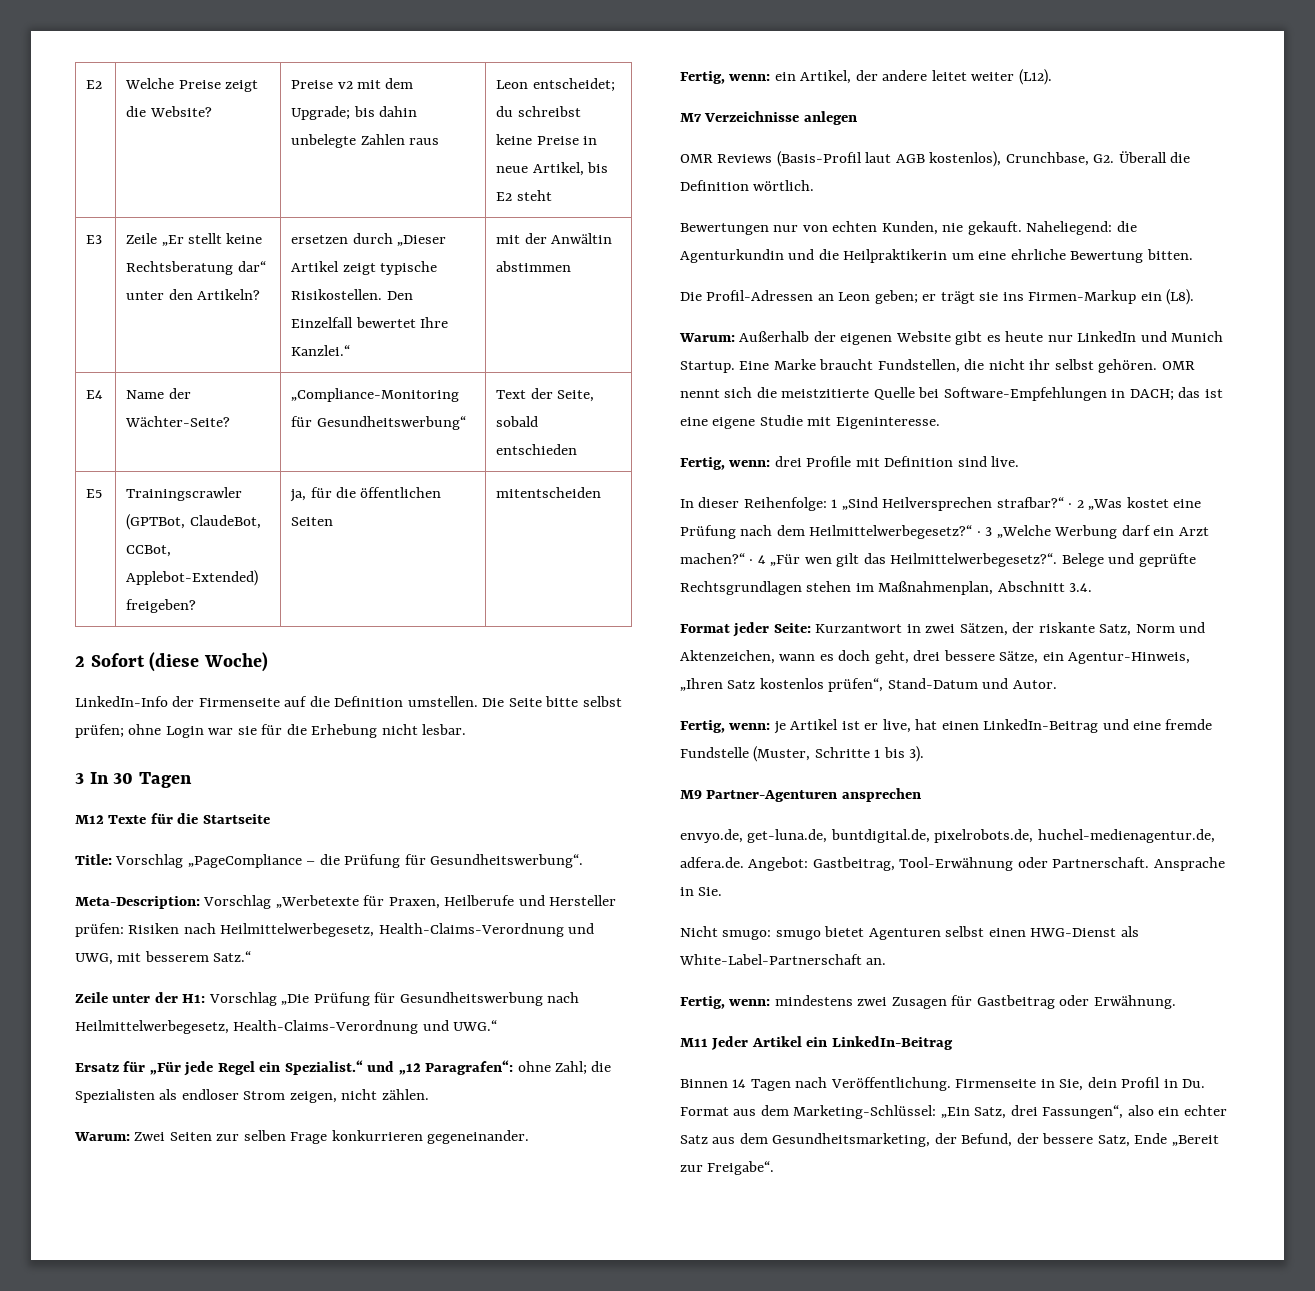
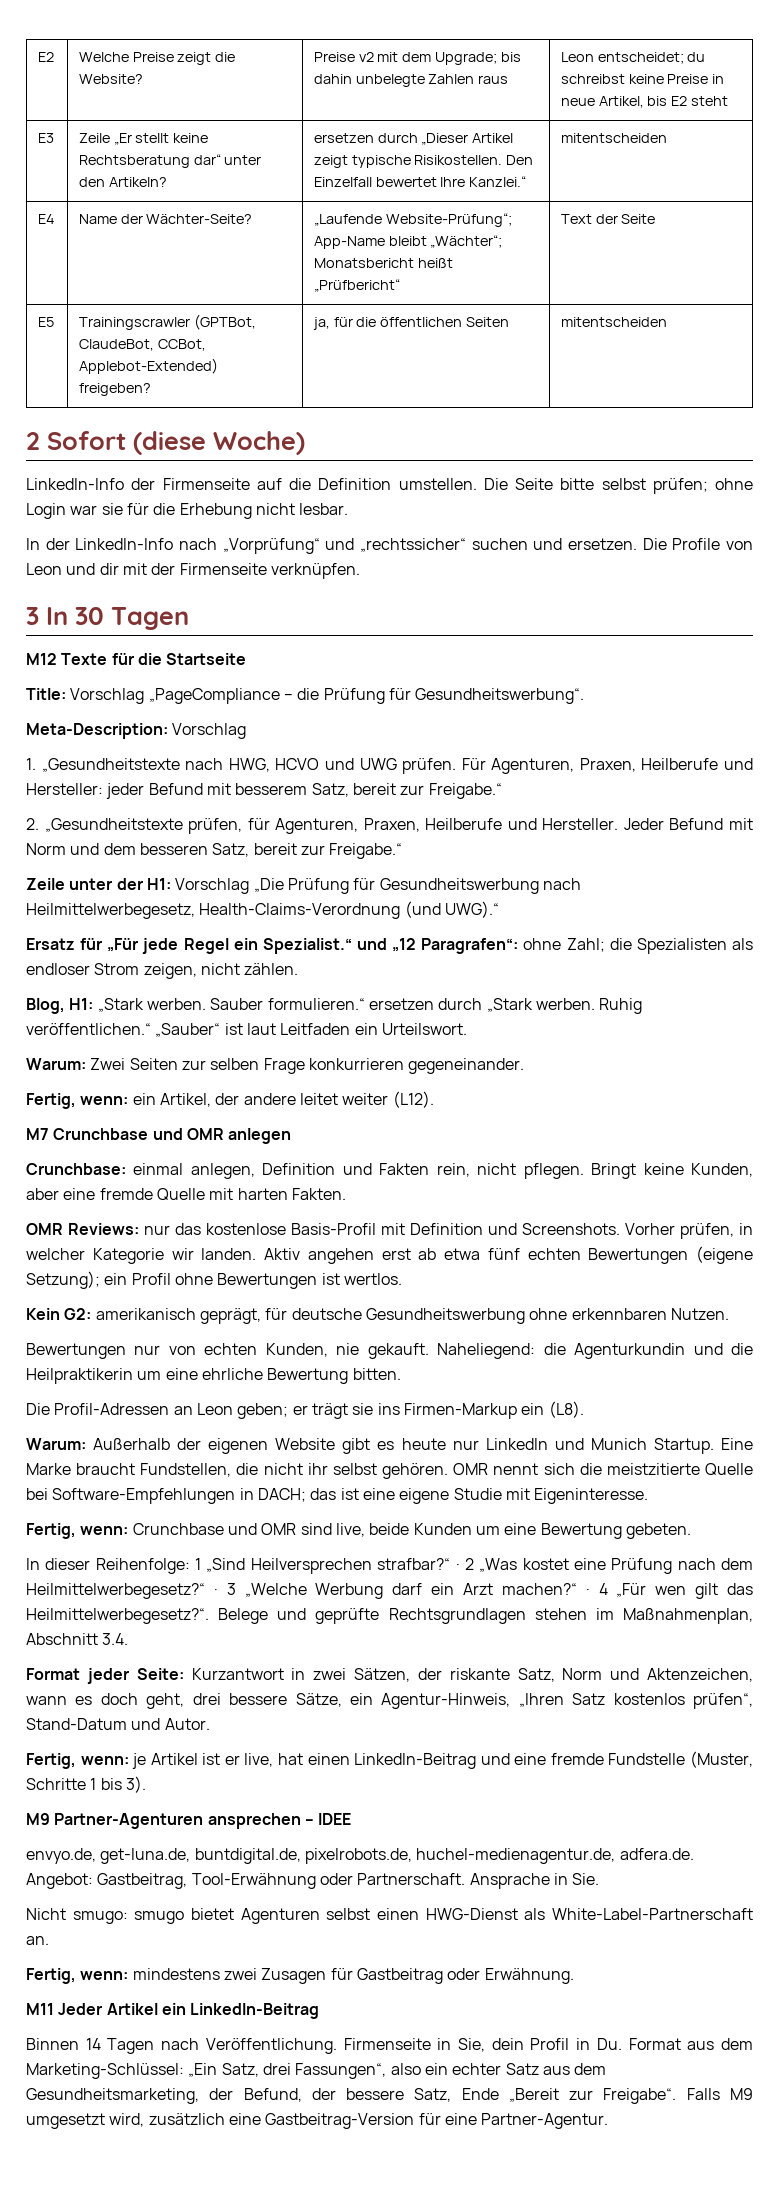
[496,233,613,244] [496,261,572,272] mit der Anwältin abstimmen -> [560,133,667,143] mitentscheiden
[291,388,460,402] [291,416,466,430] „Compliance-Monitoring für Gesundheitswerbung“ -> [313,213,512,227] [313,235,503,249] [313,258,453,268] [313,279,400,292] „Laufende Website-Prüfung“; App-Name bleibt „Wächter“; Monatsbericht heißt „Prüfbericht“
[557,390,595,402] [496,416,539,427] [496,444,578,455] Seite, sobald entschieden -> [621,214,656,224] Seite
(467, 729) none -> [26,538,753,554] [26,563,360,579] // In der LinkedIn-Info nach „Vorprüfung“ und „rechtssicher“ suchen und ersetzen. Die Profile von Leon und dir mit der Firmenseite verknüpfen.
[275,895,617,909] [75,923,595,937] [75,951,252,965] „Werbetexte für Praxen, Heilberufe und Hersteller prüfen: Risiken nach Heilmittelwerbegesetz, Health-Claims-Verordnung und UWG, mit besserem Satz.“ -> [26,758,754,774] [26,783,502,799] [26,818,753,834] [26,843,403,859] // 1. „Gesundheitstexte nach HWG, HCVO und UWG prüfen. Für Agenturen, Praxen, Heilberufe und Hersteller: jeder Befund mit besserem Satz, bereit zur Freigabe.“ // 2. „Gesundheitstexte prüfen, für Agenturen, Praxen, Heilberufe und Hersteller. Jeder Befund mit Norm und dem besseren Satz, bereit zur Freigabe.“
[422,1020,498,1031] und UWG.“ -> [404,901,499,918] (und UWG).“
(429, 1094) none -> [26,998,643,1014] [26,1023,467,1037] // Blog, H1: „Stark werben. Sauber formulieren.“ ersetzen durch „Stark werben. Ruhig veröffentlichen.“ „Sauber“ ist laut Leitfaden ein Urteilswort.
[704,111,857,125] [680,151,1191,167] [680,180,815,191] Verzeichnisse anlegen // OMR Reviews (Basis-Profil laut AGB kostenlos), Crunchbase, G2. Überall die Definition wörtlich. -> [53,1128,292,1144] [26,1163,753,1179] [26,1188,346,1201] [26,1223,753,1239] [26,1246,753,1264] [26,1271,402,1289] [26,1308,729,1324] Crunchbase und OMR anlegen // Crunchbase: einmal anlegen, Definition und Fakten rein, nicht pflegen. Bringt keine Kunden, aber eine fremde Quelle mit harten Fakten. // OMR Reviews: nur das kostenlose Basis-Profil mit Definition und Screenshots. Vorher prüfen, in welcher Kategorie wir landen. Aktiv angehen erst ab etwa fünf echten Bewertungen (eigene Setzung); ein Profil ohne Bewertungen ist wertlos. // Kein G2: amerikanisch geprägt, für deutsche Gesundheitswerbung ohne erkennbaren Nutzen.
[774,456,1020,467] drei Profile mit Definition sind live. -> [132,1523,691,1539] Crunchbase und OMR sind live, beide Kunden um eine Bewertung gebeten.
(921, 795) none -> [304,1813,352,1825] – IDEE
(775, 1168) none -> [686,2088,753,2100] [26,2113,609,2129] Falls M9 umgesetzt wird, zusätzlich eine Gastbeitrag-Version für eine Partner-Agentur.

